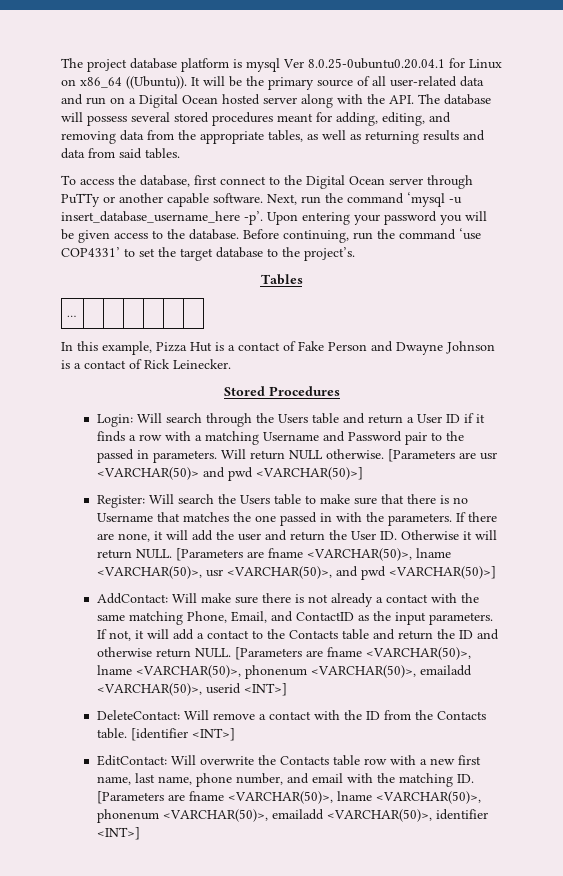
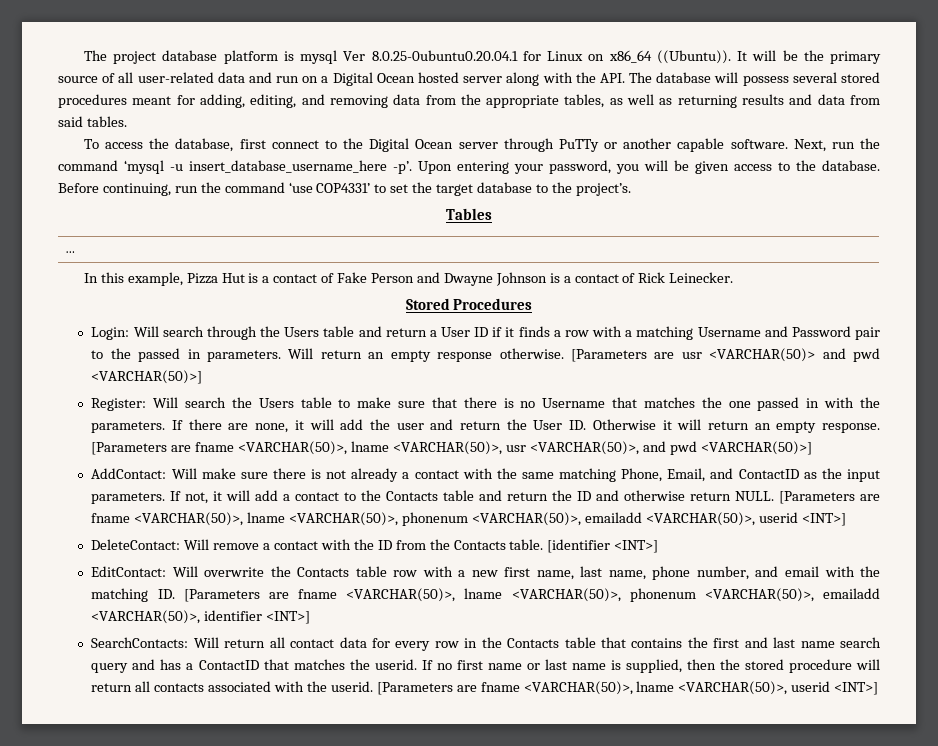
[384,211,437,225] password -> [549,160,611,174] password,
[288,450,323,459] NULL -> [368,350,493,362] an empty response
[135,549,172,558] NULL. -> [754,421,880,433] an empty response.
(140, 833) none -> [91,637,882,651] [91,659,881,673] [91,681,879,695] // SearchContacts: Will return all contact data for every row in the Contacts table that contains the first and last name search query and has a ContactID that matches the userid. If no first name or last name is supplied, then the stored procedure will return all contacts associated with the userid. [Parameters are fname <VARCHAR(50)>, lname <VARCHAR(50)>, userid <INT>]

